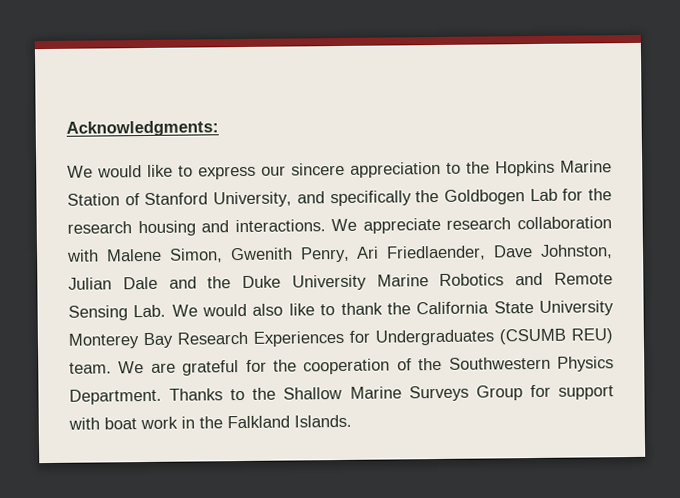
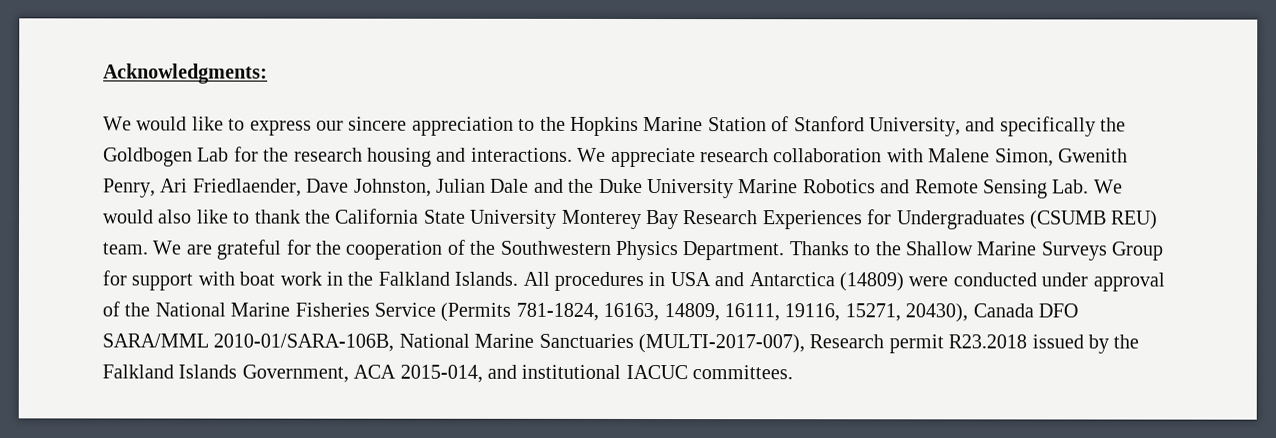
(352, 421) none -> [522,271,1165,292] [102,301,1078,323] [102,333,1140,354] [102,364,794,383] All procedures in USA and Antarctica (14809) were conducted under approval of the National Marine Fisheries Service (Permits 781-1824, 16163, 14809, 16111, 19116, 15271, 20430), Canada DFO SARA/MML 2010-01/SARA-106B, National Marine Sanctuaries (MULTI-2017-007), Research permit R23.2018 issued by the Falkland Islands Government, ACA 2015-014, and institutional IACUC committees.

